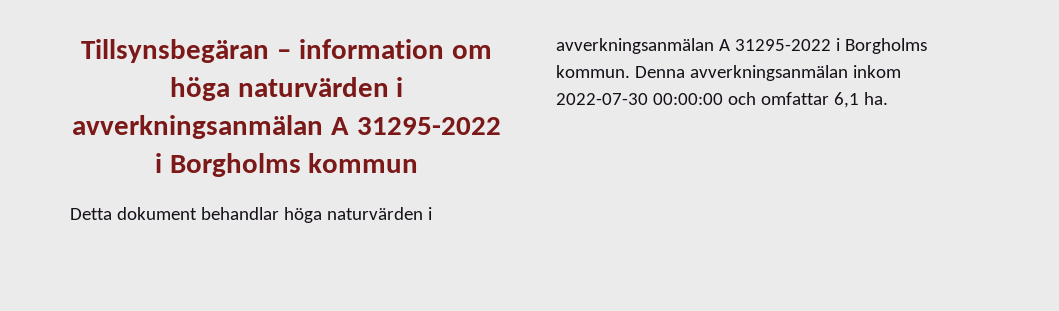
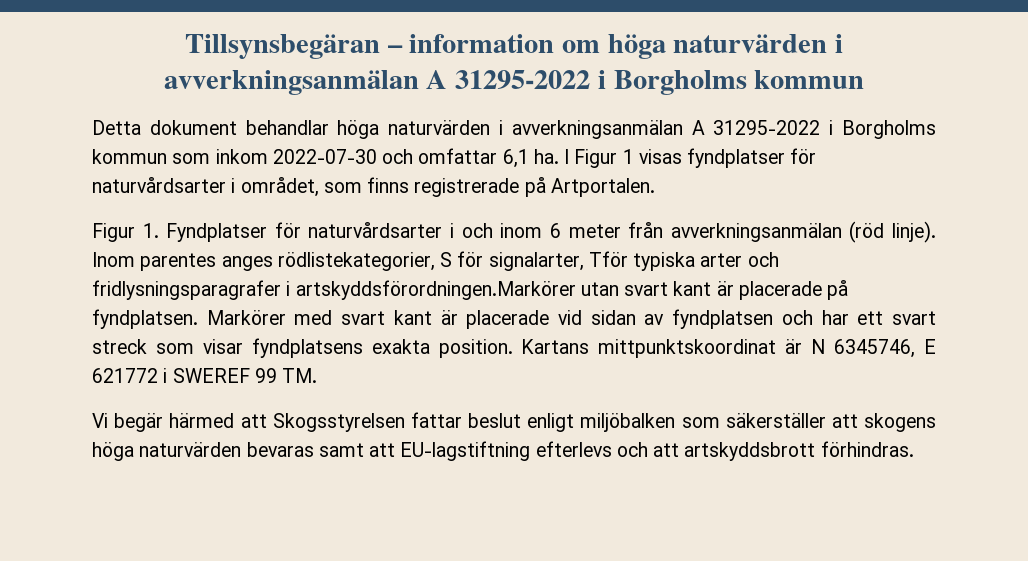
[556,65,848,81] kommun. Denna avverkningsanmälan -> [92,149,211,164] kommun som
[652,93,723,105] 00:00:00 -> (377, 156) none
(888, 98) none -> [564,148,817,168] [92,177,655,197] [92,221,937,243] [92,251,779,271] [92,280,849,300] [92,309,936,329] [92,338,936,358] [92,368,318,383] [92,412,936,432] [92,441,914,461] I Figur 1 visas fyndplatser för naturvårdsarter i området, som finns registrerade på Artportalen. // Figur 1. Fyndplatser för naturvårdsarter i och inom 6 meter från avverkningsanmälan (röd linje). Inom parentes anges rödlistekategorier, S för signalarter, Tför typiska arter och fridlysningsparagrafer i artskyddsförordningen.Markörer utan svart kant är placerade på fyndplatsen. Markörer med svart kant är placerade vid sidan av fyndplatsen och har ett svart streck som visar fyndplatsens exakta position. Kartans mittpunktskoordinat är N 6345746, E 621772 i SWEREF 99 TM. // Vi begär härmed att Skogsstyrelsen fattar beslut enligt miljöbalken som säkerställer att skogens höga naturvärden bevaras samt att EU-lagstiftning efterlevs och att artskyddsbrott förhindras.

